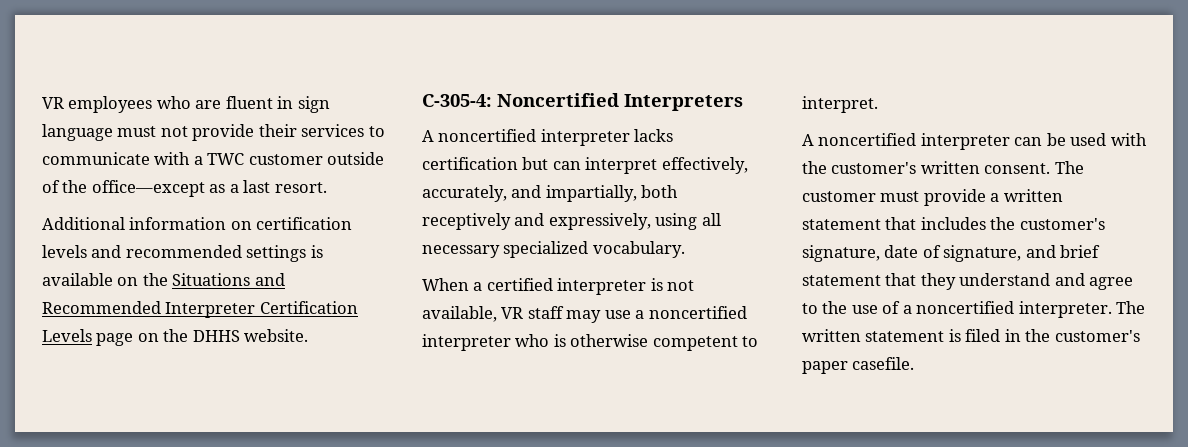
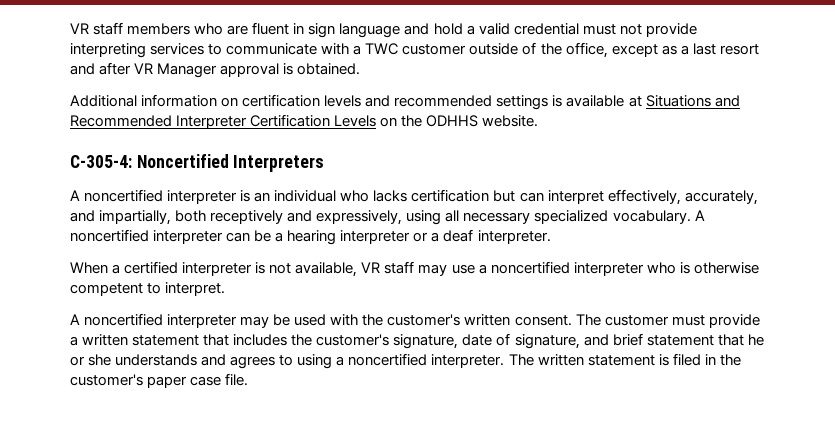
[42,96,153,113] VR employees -> [70,22,191,35] VR staff members
(113, 132) none -> [404,23,579,35] and hold a valid credential
[258,124,297,137] their -> [70,43,146,58] interpreting
[91,180,205,197] office—except -> [565,42,658,58] office, except
[274,182,327,193] resort. -> [719,44,759,55] [70,62,361,78] resort and after VR Manager approval is obtained.
[117,273,168,286] on the -> [628,96,642,107] at
[96,329,240,346] page on the DHHS -> [380,115,479,127] on the ODHHS
(630, 137) none -> [240,190,370,202] is an individual who
(685, 249) none -> [694,210,705,221] [70,229,551,245] A noncertified interpreter can be a hearing interpreter or a deaf interpreter.
[1014,137,1043,146] can -> [240,316,270,328] may
[920,273,1134,290] [802,301,901,314] they understand and agree to the use of -> [747,334,764,346] [70,354,333,369] he or she understands and agrees to using
[852,357,915,370] casefile. -> [190,373,249,386] case file.

